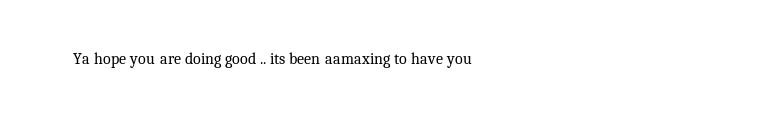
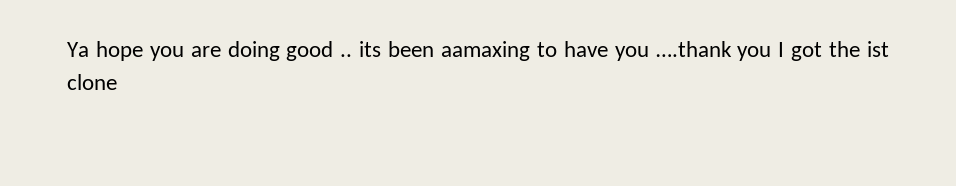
(473, 61) none -> [655,41,890,61] [67,74,117,90] ….thank you I got the ist clone

